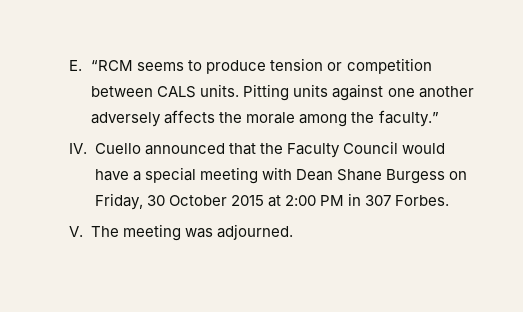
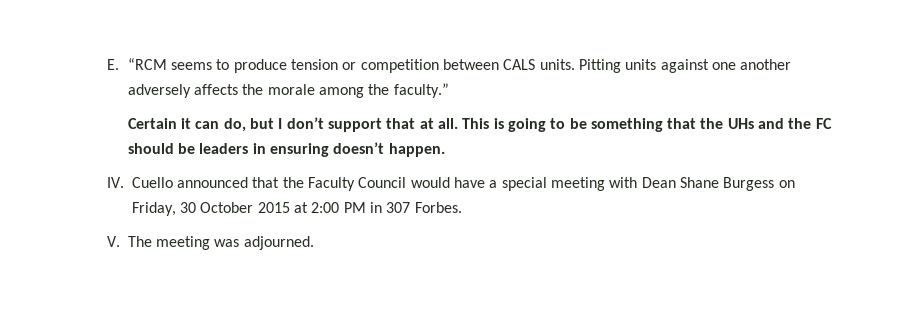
(439, 118) none -> [127,117,832,132] [127,142,445,157] // Certain it can do, but I don’t support that at all. This is going to be something that the UHs and the FC should be leaders in ensuring doesn’t happen.

